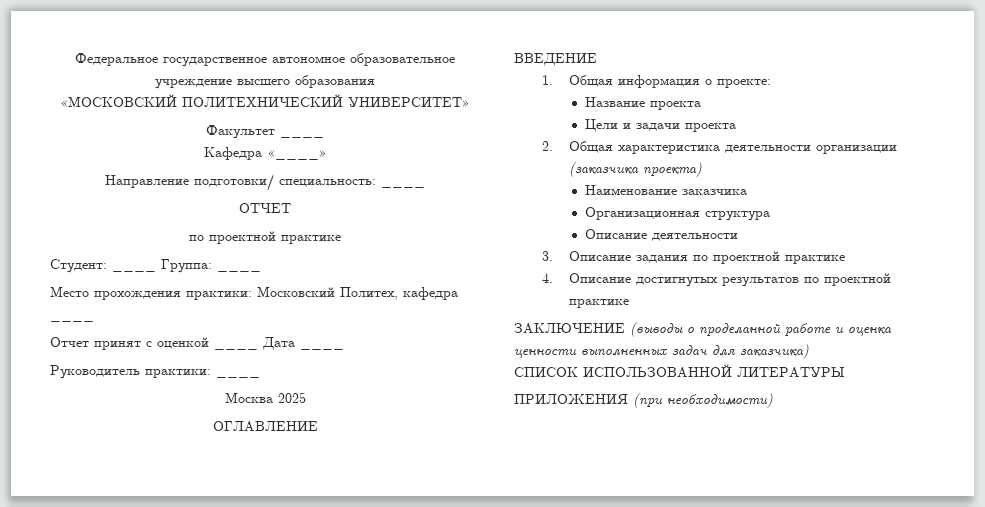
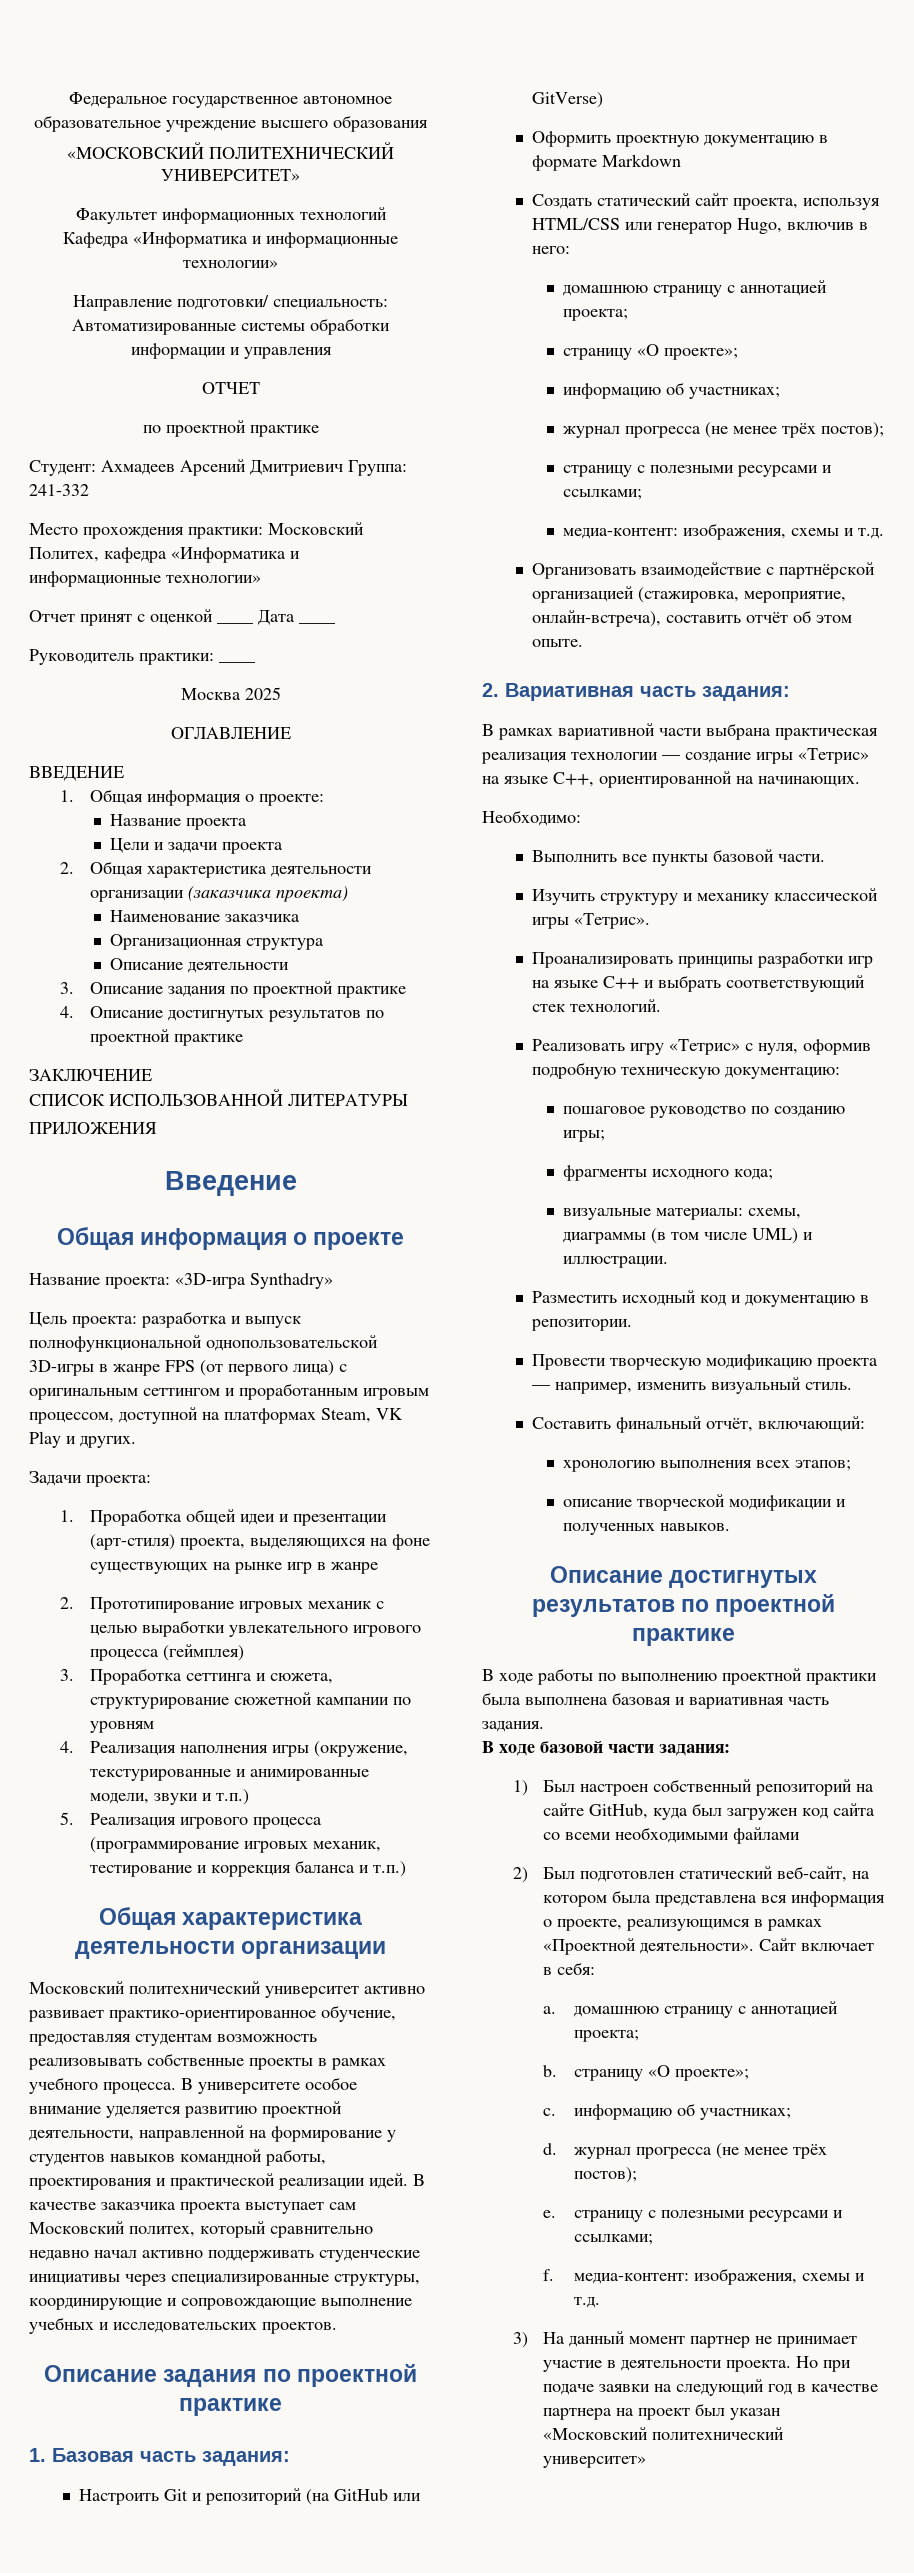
[280,135,324,138] ____ -> [161,207,387,224] информационных технологий
[266,150,327,160] «____» -> [133,232,398,248] [183,260,278,268] «Информатика и информационные технологии»
[381,185,425,188] ____ -> [72,318,390,335] [130,343,332,359] Автоматизированные системы обработки информации и управления
[112,259,261,273] ____ Группа: ____ -> [101,459,407,476] [29,484,89,496] Ахмадеев Арсений Дмитриевич Группа: 241-332
[50,319,94,322] ____ -> [171,547,300,563] [29,571,261,587] «Информатика и информационные технологии»
[630,322,892,337] [514,344,809,359] [514,364,845,378] [514,393,773,408] (выводы о проделанной работе и оценка ценности выполненных задач для заказчика) // СПИСОК ИСПОЛЬЗОВАННОЙ ЛИТЕРАТУРЫ // ПРИЛОЖЕНИЯ (при необходимости) -> [29,1089,408,1106] [29,1122,157,1134] [164,1171,297,1196] [56,1227,405,1250] [29,1273,333,1289] [29,1311,301,1328] [29,1335,378,1352] [29,1360,347,1376] [29,1383,429,1400] [29,1407,403,1424] [29,1431,136,1448] [29,1471,151,1487] [59,1509,388,1526] [90,1534,431,1550] [90,1562,379,1574] [59,1597,385,1613] [90,1620,422,1637] [90,1644,245,1661] [59,1668,334,1685] [90,1692,412,1709] [90,1721,155,1733] [59,1741,409,1757] [90,1769,370,1781] [90,1789,250,1805] [59,1812,323,1829] [90,1837,382,1853] [90,1860,407,1877] [98,1907,363,1930] [74,1941,387,1959] [29,1981,425,1998] [28,2005,396,2022] [29,2034,317,2046] [28,2053,386,2070] [29,2077,357,2094] [29,2101,342,2118] [29,2125,396,2142] [29,2149,326,2166] [29,2173,425,2190] [29,2202,356,2214] [29,2221,373,2238] [29,2250,420,2262] [29,2274,420,2286] [29,2298,412,2310] [29,2317,337,2334] [44,2364,417,2387] [179,2398,282,2416] [29,2448,290,2466] [79,2488,422,2505] [532,92,604,108] [532,131,829,147] [532,154,682,171] [532,193,881,210] [532,218,869,234] [532,246,571,254] [563,280,828,297] [563,309,629,321] [563,344,739,360] [563,382,781,399] [563,422,885,438] [563,465,833,477] [563,489,643,500] [563,523,885,540] [532,562,876,579] [532,586,847,603] [532,610,853,627] [532,639,584,647] [482,683,790,701] [482,723,878,740] [481,748,869,764] [482,771,860,788] [482,810,581,826] [532,849,826,866] [532,888,879,905] [532,913,651,929] [532,951,874,968] [532,975,866,992] [532,999,662,1012] [532,1039,872,1055] [532,1062,841,1079] [563,1106,846,1118] [563,1130,606,1142] [563,1165,774,1181] [563,1208,802,1220] [563,1228,814,1244] [563,1256,669,1268] [532,1290,870,1307] [531,1319,633,1331] [532,1354,879,1370] [532,1377,853,1394] [532,1416,866,1433] [563,1460,852,1472] [563,1494,847,1511] [563,1523,731,1535] [549,1566,818,1588] [531,1594,836,1617] [632,1628,735,1646] [482,1668,877,1685] [482,1692,829,1709] [482,1721,544,1732] [482,1741,730,1756] [512,1779,875,1796] [543,1803,876,1820] [543,1827,801,1844] [512,1866,871,1883] [543,1890,886,1907] [543,1919,823,1931] [543,1938,875,1955] [543,1962,596,1975] [543,2001,838,2018] [573,2030,639,2042] [543,2065,749,2081] [543,2103,791,2120] [543,2143,827,2159] [573,2167,637,2183] [543,2210,843,2222] [573,2234,653,2245] [543,2268,865,2285] [573,2297,600,2308] [512,2331,858,2348] [543,2356,852,2372] [543,2379,879,2396] [543,2403,782,2420] [543,2427,785,2440] [543,2456,647,2468] // СПИСОК ИСПОЛЬЗОВАННОЙ ЛИТЕРАТУРЫ // ПРИЛОЖЕНИЯ // Введение // Общая информация о проекте // Название проекта: «3D-игра Synthadry» // Цель проекта: разработка и выпуск полнофункциональной однопользовательской 3D-игры в жанре FPS (от первого лица) с оригинальным сеттингом и проработанным игровым процессом, доступной на платформах Steam, VK Play и других. // Задачи проекта: // 1. Проработка общей идеи и презентации (арт-стиля) проекта, выделяющихся на фоне существующих на рынке игр в жанре // 2. Прототипирование игровых механик с целью выработки увлекательного игрового процесса (геймплея) // 3. Проработка сеттинга и сюжета, структурирование сюжетной кампании по уровням // 4. Реализация наполнения игры (окружение, текстурированные и анимированные модели, звуки и т.п.) // 5. Реализация игрового процесса (программирование игровых механик, тестирование и коррекция баланса и т.п.) // Общая характеристика деятельности организации // Московский политехнический университет активно развивает практико-ориентированное обучение, предоставляя студентам возможность реализовывать собственные проекты в рамках учебного процесса. В университете особое внимание уделяется развитию проектной деятельности, направленной на формирование у студентов навыков командной работы, проектирования и практической реализации идей. В качестве заказчика проекта выступает сам Московский политех, который сравнительно недавно начал активно поддерживать студенческие инициативы через специализированные структуры, координирующие и сопровождающие выполнение учебных и исследовательских проектов. // Описание задания по проектной практике // 1. Базовая часть задания: // Настроить Git и репозиторий (на GitHub или GitVerse) // Оформить проектную документацию в формате Markdown // Создать статический сайт проекта, используя HTML/CSS или генератор Hugo, включив в него: // домашнюю страницу с аннотацией проекта; // страницу «О проекте»; // информацию об участниках; // журнал прогресса (не менее трёх постов); // страницу с полезными ресурсами и ссылками; // медиа-контент: изображения, схемы и т.д. // Организовать взаимодействие с партнёрской организацией (стажировка, мероприятие, онлайн-встреча), составить отчёт об этом опыте. // 2. Вариативная часть задания: // В рамках вариативной части выбрана практическая реализация технологии — создание игры «Тетрис» на языке C++, ориентированной на начинающих. // Необходимо: // Выполнить все пункты базовой части. // Изучить структуру и механику классической игры «Тетрис». // Проанализировать принципы разработки игр на языке C++ и выбрать соответствующий стек технологий. // Реализовать игру «Тетрис» с нуля, оформив подробную техническую документацию: // пошаговое руководство по созданию игры; // фрагменты исходного кода; // визуальные материалы: схемы, диаграммы (в том числе UML) и иллюстрации. // Разместить исходный код и документацию в репозитории. // Провести творческую модификацию проекта — например, изменить визуальный стиль. // Составить финальный отчёт, включающий: // хронологию выполнения всех этапов; // описание творческой модификации и полученных навыков. // Описание достигнутых результатов по проектной практике // В ходе работы по выполнению проектной практики была выполнена базовая и вариативная часть задания. // В ходе базовой части задания: // 1) Был настроен собственный репозиторий на сайте GitHub, куда был загружен код сайта со всеми необходимыми файлами // 2) Был подготовлен статический веб-сайт, на котором была представлена вся информация о проекте, реализующимся в рамках «Проектной деятельности». Сайт включает в себя: // a. домашнюю страницу с аннотацией проекта; // b. страницу «О проекте»; // c. информацию об участниках; // d. журнал прогресса (не менее трёх постов); // e. страницу с полезными ресурсами и ссылками; // f. медиа-контент: изображения, схемы и т.д. // 3) На данный момент партнер не принимает участие в деятельности проекта. Но при подаче заявки на следующий год в качестве партнера на проект был указан «Московский политехнический университет»

